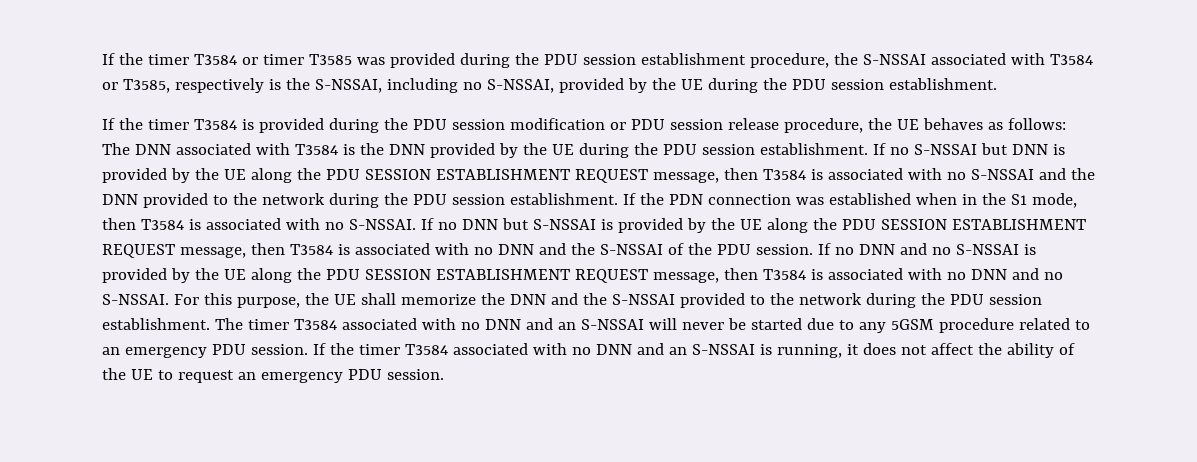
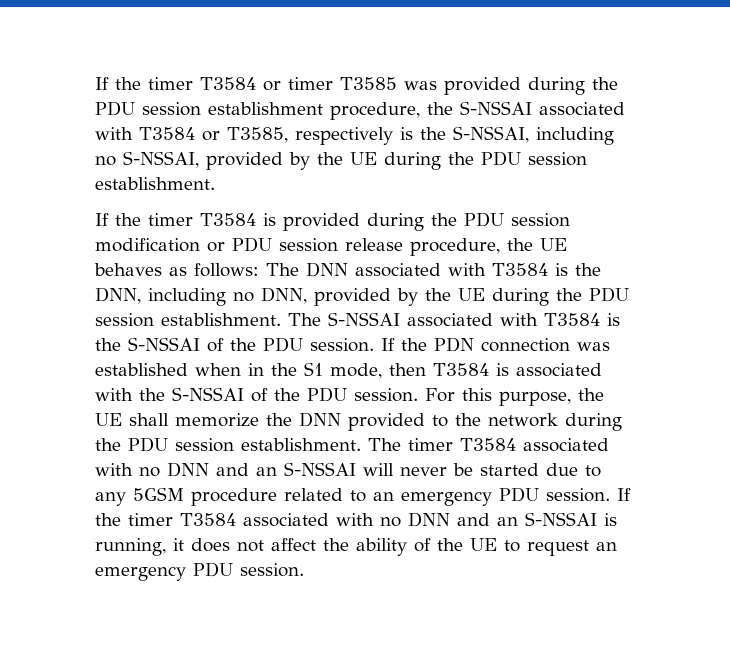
[388,143,1065,158] [102,168,1095,183] [102,193,618,208] DNN provided by the UE during the PDU session establishment. If no S-NSSAI but DNN is provided by the UE along the PDU SESSION ESTABLISHMENT REQUEST message, then T3584 is associated with no S-NSSAI and the DNN provided to the network during the PDU session establishment. -> [95,287,629,306] [95,312,620,327] [95,337,374,352] DNN, including no DNN, provided by the UE during the PDU session establishment. The S-NSSAI associated with T3584 is the S-NSSAI of the PDU session.
[324,218,1086,233] [102,243,1036,258] [102,268,1063,283] [102,294,169,305] no S-NSSAI. If no DNN but S-NSSAI is provided by the UE along the PDU SESSION ESTABLISHMENT REQUEST message, then T3584 is associated with no DNN and the S-NSSAI of the PDU session. If no DNN and no S-NSSAI is provided by the UE along the PDU SESSION ESTABLISHMENT REQUEST message, then T3584 is associated with no DNN and no S-NSSAI. -> [139,387,418,402] the S-NSSAI of the PDU session.
[550,293,675,305] and the S-NSSAI -> (341, 419) none

